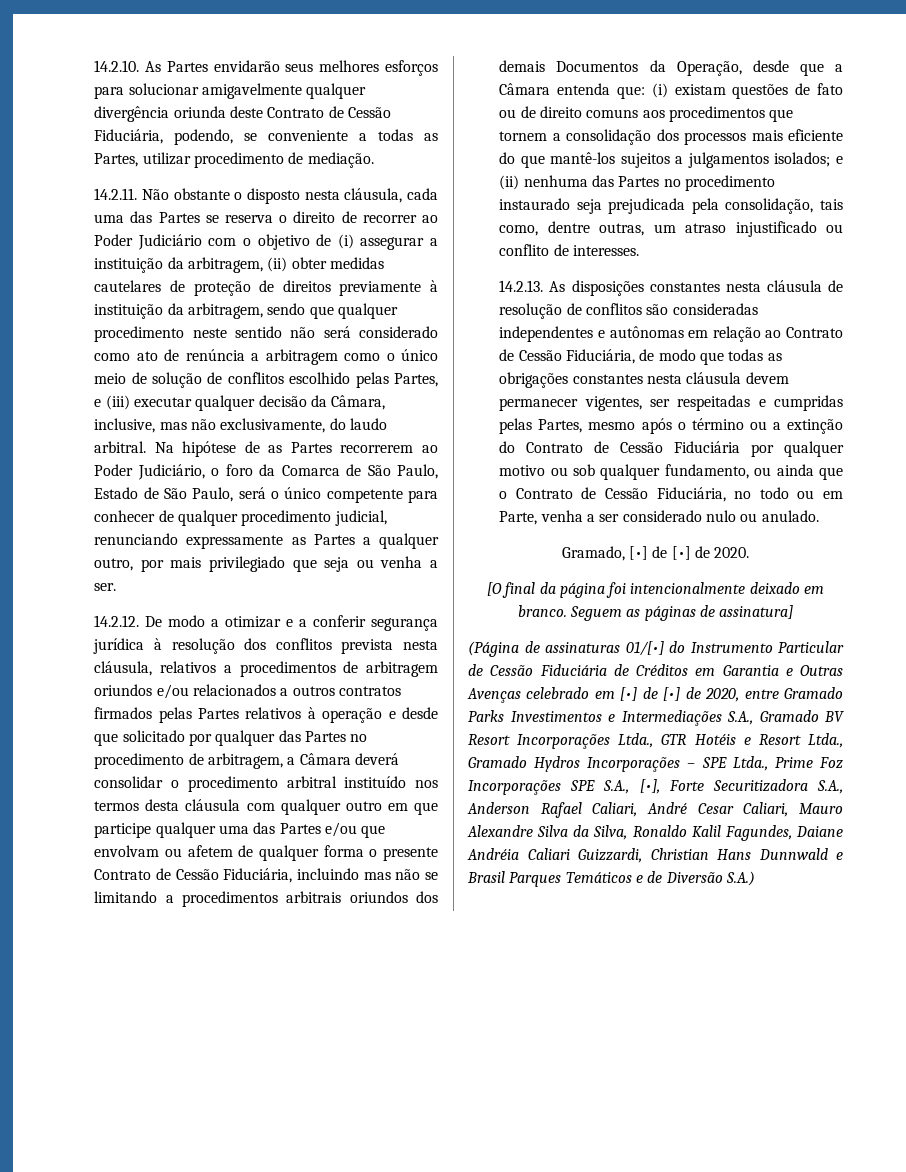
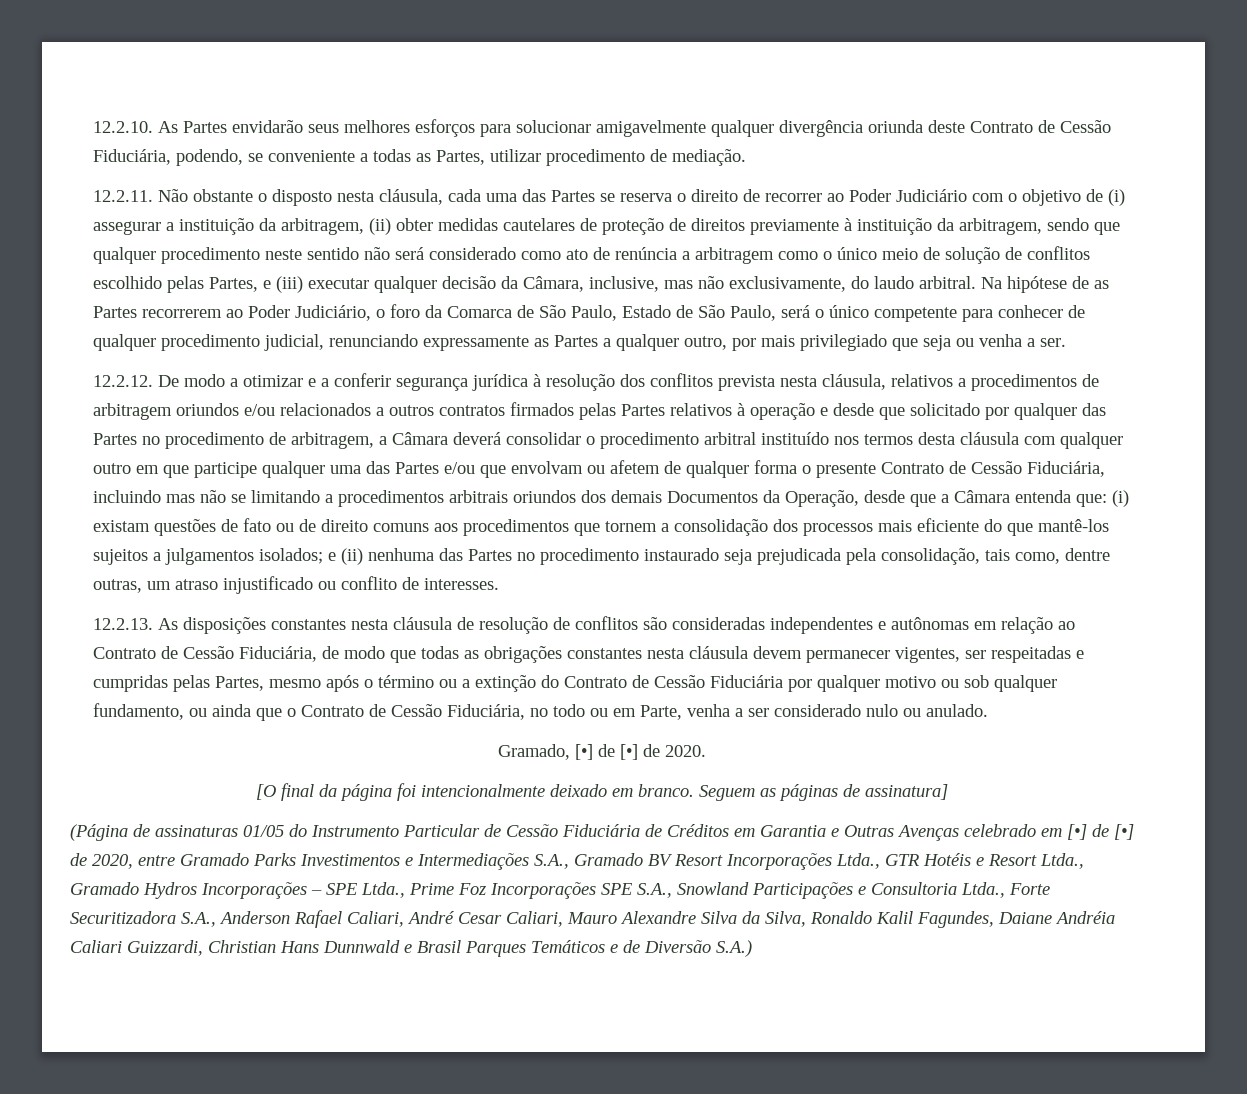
[94,60,140,72] 14.2.10. -> [93,121,154,133] 12.2.10.
[94,188,138,200] 14.2.11. -> [93,190,154,202] 12.2.11.
[94,615,140,627] 14.2.12. -> [93,375,154,387] 12.2.12.
[499,280,544,292] 14.2.13. -> [93,618,154,630] 12.2.13.
[625,641,664,656] 01/[•] -> [243,825,284,837] 01/05
[639,779,660,794] [•], -> [677,882,1005,899] Snowland Participações e Consultoria Ltda.,

